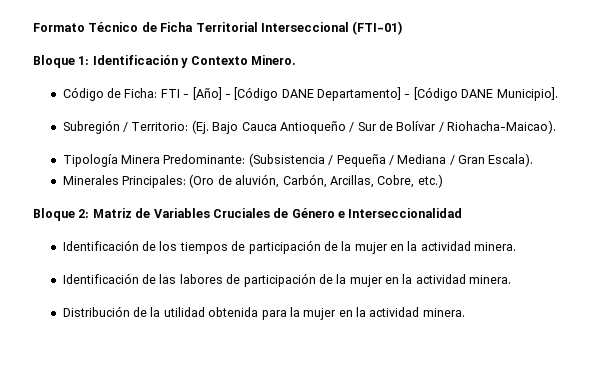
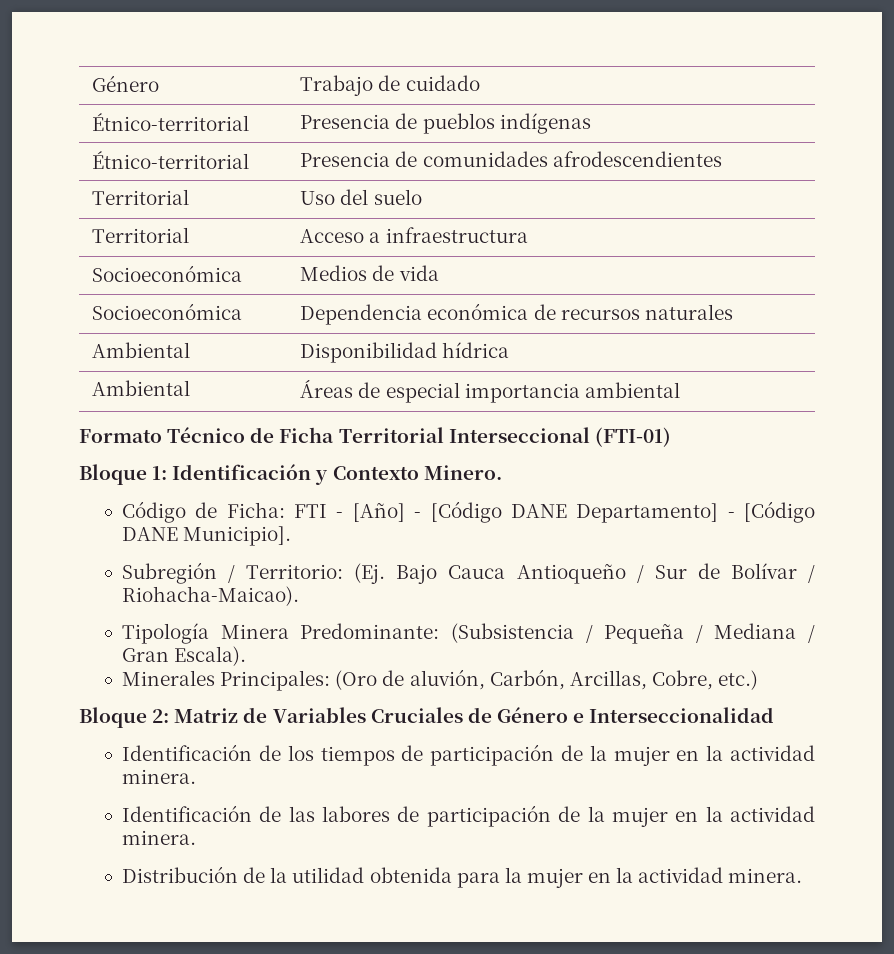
(33, 27) none -> [92,75,160,92] [300,75,480,96] [92,113,250,131] [300,113,591,134] [92,151,250,169] [300,151,722,167] [92,189,190,205] [300,189,422,205] [92,227,190,243] [300,227,528,243] [92,265,243,282] [300,265,439,281] [92,303,243,320] [300,303,733,325] [92,342,191,358] [300,342,510,363] [92,380,191,396] [300,380,680,403] Género | Trabajo de cuidado // Étnico-territorial | Presencia de pueblos indígenas // Étnico-territorial | Presencia de comunidades afrodescendientes // Territorial | Uso del suelo // Territorial | Acceso a infraestructura // Socioeconómica | Medios de vida // Socioeconómica | Dependencia económica de recursos naturales // Ambiental | Disponibilidad hídrica // Ambiental | Áreas de especial importancia ambiental //

